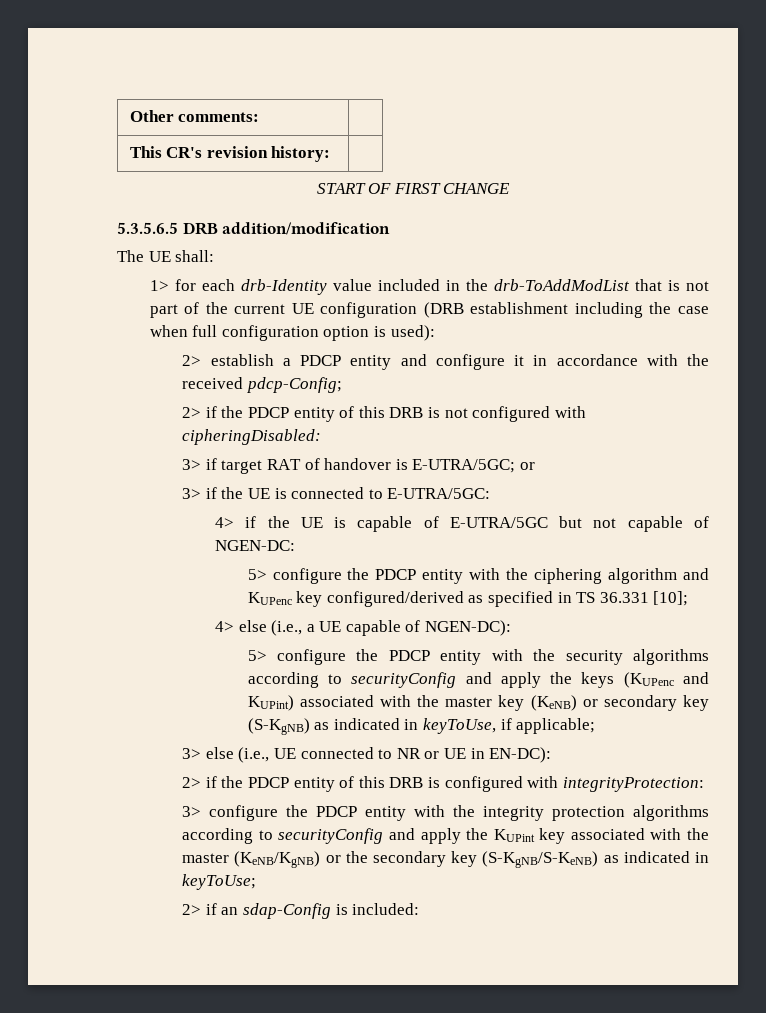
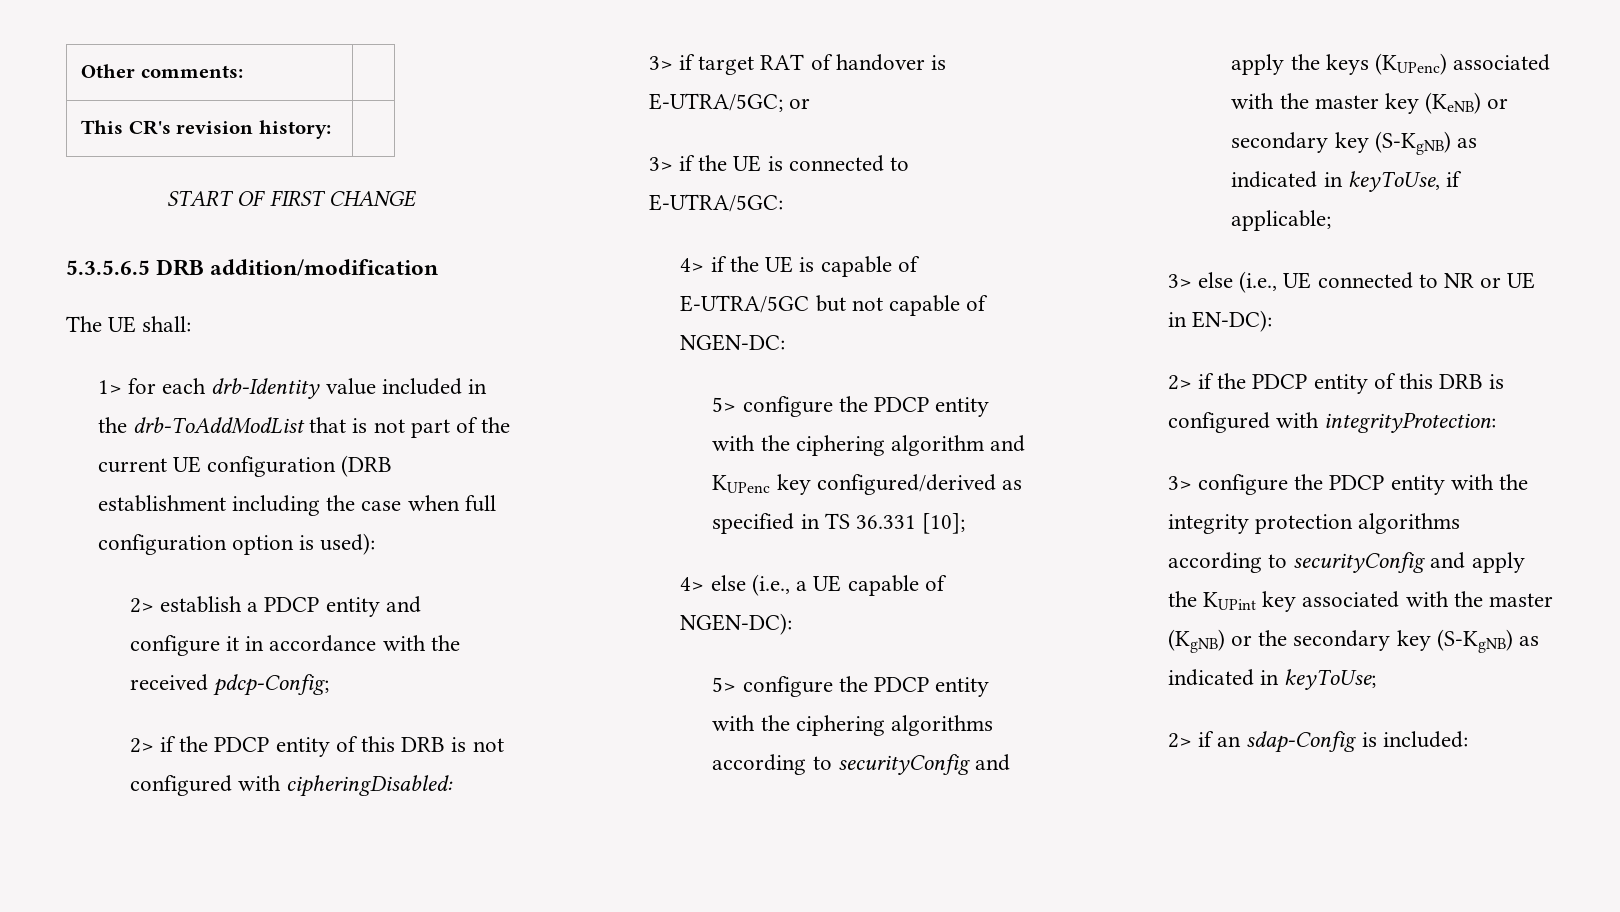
[565,650,623,665] security -> [795,715,885,736] ciphering
[623,672,710,688] [247,695,294,711] (KUPenc and KUPint) -> [1374,53,1447,75] (KUPenc)
[234,851,321,868] (KeNB/KgNB) -> [1167,629,1225,653] (KgNB)
[482,851,599,868] (S-KgNB/S-KeNB) -> [1436,629,1513,653] (S-KgNB)

